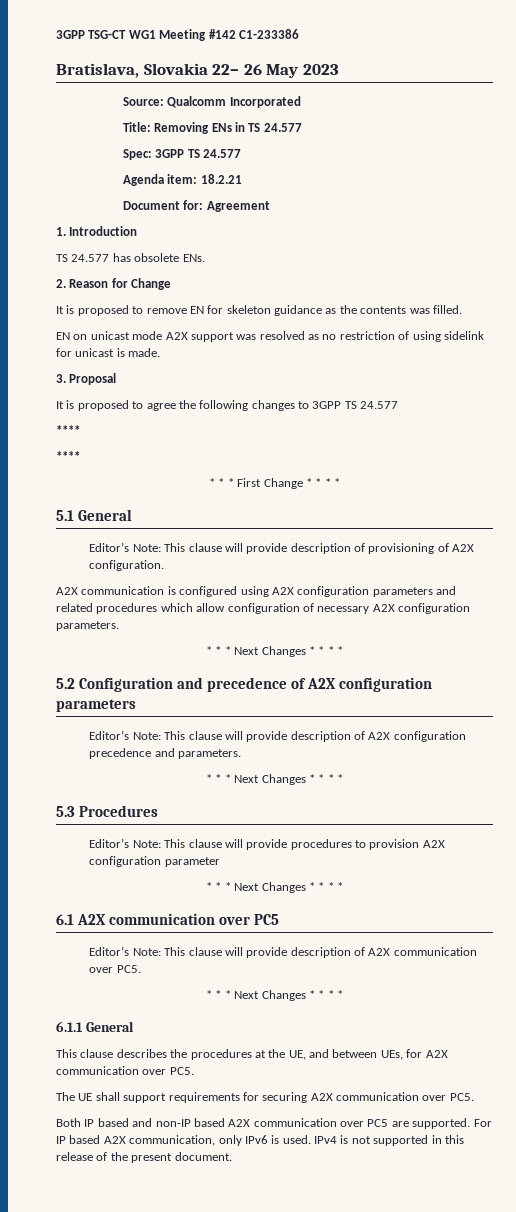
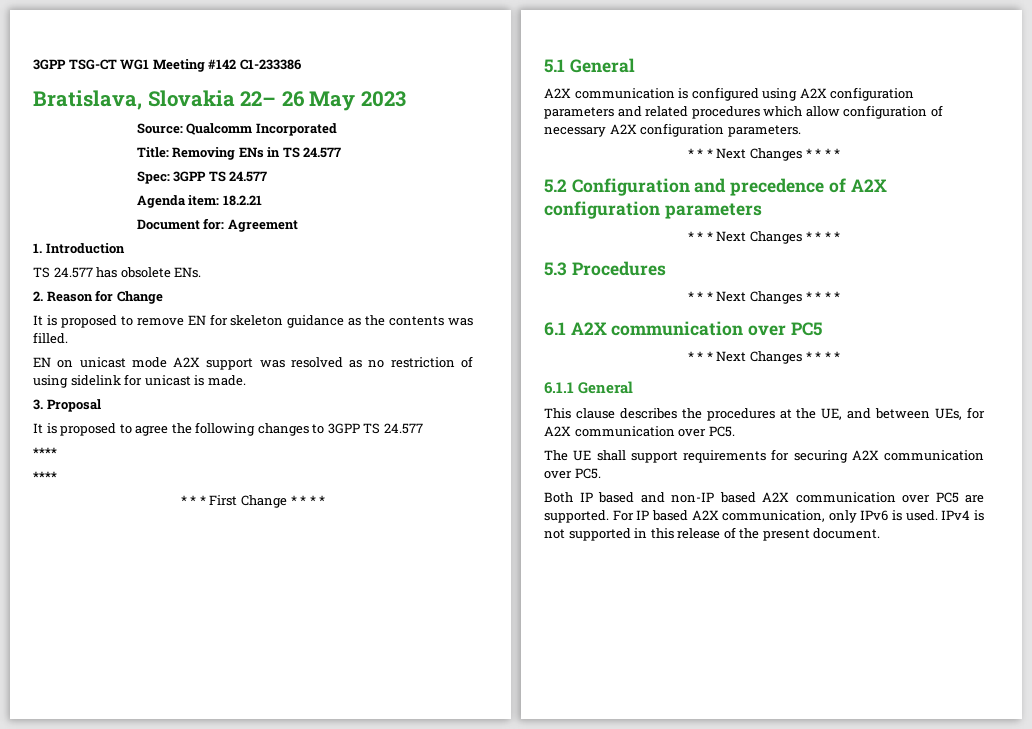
[89,542,475,554] [89,560,165,571] // Editor’s Note: This clause will provide description of provisioning of A2X configuration. -> (635, 65) none
[89,730,466,742] [89,748,242,759] // Editor’s Note: This clause will provide description of A2X configuration precedence and parameters. -> (762, 211) none
[89,838,445,850] [89,856,220,867] // Editor’s Note: This clause will provide procedures to provision A2X configuration parameter -> (666, 268) none
[89,946,477,958] [89,965,141,973] // Editor’s Note: This clause will provide description of A2X communication over PC5. -> (822, 329) none

